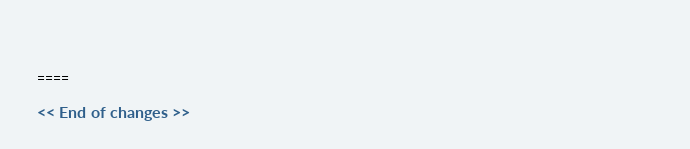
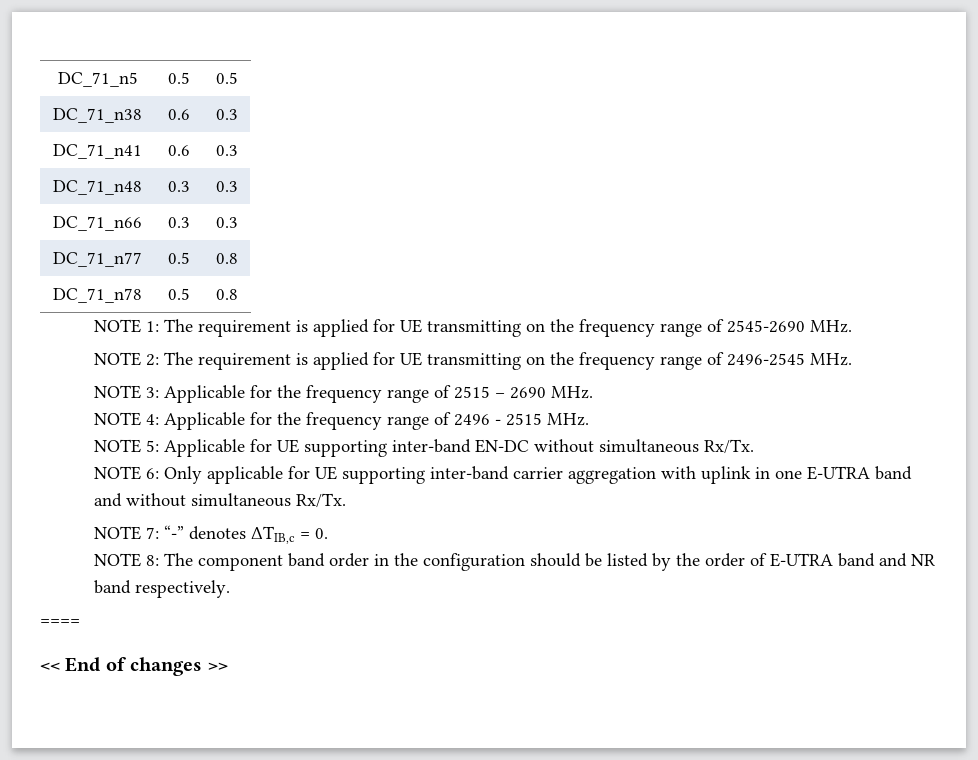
(37, 79) none -> [57,72,138,87] [167,72,190,84] [215,72,238,84] [53,108,142,123] [167,109,190,120] [215,109,238,120] [53,144,142,159] [167,145,190,156] [215,145,238,156] [53,180,142,195] [167,181,190,192] [215,181,238,192] [53,216,142,231] [167,217,190,228] [215,217,238,228] [53,252,142,267] [167,252,190,264] [215,253,238,264] [53,288,142,303] [167,288,190,300] [215,289,238,300] [94,319,853,337] [94,352,853,370] [94,385,594,403] [94,412,590,430] [94,439,755,457] [94,466,913,484] [94,493,347,508] [94,525,329,544] [94,553,936,571] [94,580,231,598] DC_71_n5 | 0.5 | 0.5 // DC_71_n38 | 0.6 | 0.3 // DC_71_n41 | 0.6 | 0.3 // DC_71_n48 | 0.3 | 0.3 // DC_71_n66 | 0.3 | 0.3 // DC_71_n77 | 0.5 | 0.8 // DC_71_n78 | 0.5 | 0.8 // NOTE 1: The requirement is applied for UE transmitting on the frequency range of 2545-2690 MHz. // NOTE 2: The requirement is applied for UE transmitting on the frequency range of 2496-2545 MHz. // NOTE 3: Applicable for the frequency range of 2515 – 2690 MHz. // NOTE 4: Applicable for the frequency range of 2496 - 2515 MHz. // NOTE 5: Applicable for UE supporting inter-band EN-DC without simultaneous Rx/Tx. // NOTE 6: Only applicable for UE supporting inter-band carrier aggregation with uplink in one E-UTRA band and without simultaneous Rx/Tx. // NOTE 7: “-” denotes ΔTIB,c = 0. // NOTE 8: The component band order in the configuration should be listed by the order of E-UTRA band and NR band respectively. //

